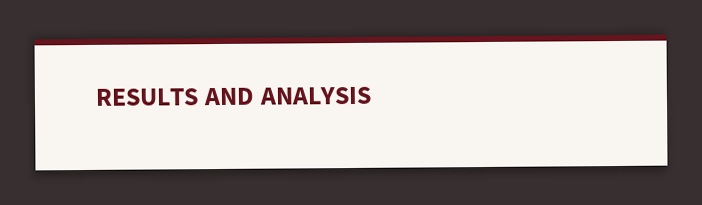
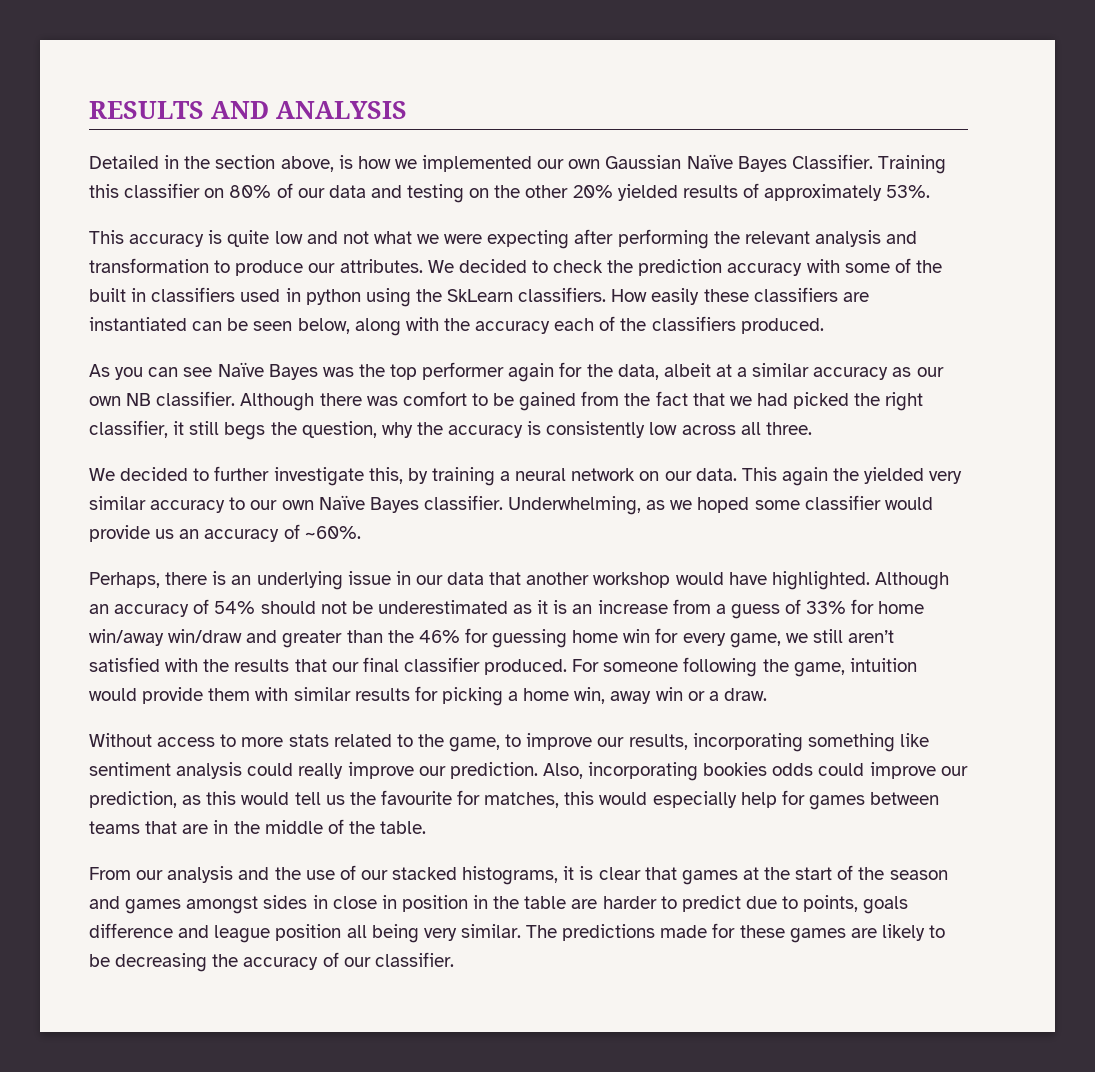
(373, 95) none -> [89,154,946,174] [89,183,931,203] [89,229,918,249] [89,258,942,276] [89,287,869,307] [89,316,824,336] [89,362,944,382] [89,391,924,411] [89,420,812,440] [89,466,963,486] [89,495,933,515] [89,524,361,542] [89,571,949,590] [89,599,925,619] [89,628,895,648] [89,657,917,677] [89,686,767,706] [89,733,929,752] [89,762,968,781] [89,790,940,810] [89,819,427,834] [89,865,948,885] [89,895,909,914] [89,923,946,943] [89,952,454,972] // Detailed in the section above, is how we implemented our own Gaussian Naïve Bayes Classifier. Training this classifier on 80% of our data and testing on the other 20% yielded results of approximately 53%. // This accuracy is quite low and not what we were expecting after performing the relevant analysis and transformation to produce our attributes. We decided to check the prediction accuracy with some of the built in classifiers used in python using the SkLearn classifiers. How easily these classifiers are instantiated can be seen below, along with the accuracy each of the classifiers produced. // As you can see Naïve Bayes was the top performer again for the data, albeit at a similar accuracy as our own NB classifier. Although there was comfort to be gained from the fact that we had picked the right classifier, it still begs the question, why the accuracy is consistently low across all three. // We decided to further investigate this, by training a neural network on our data. This again the yielded very similar accuracy to our own Naïve Bayes classifier. Underwhelming, as we hoped some classifier would provide us an accuracy of ~60%. // Perhaps, there is an underlying issue in our data that another workshop would have highlighted. Although an accuracy of 54% should not be underestimated as it is an increase from a guess of 33% for home win/away win/draw and greater than the 46% for guessing home win for every game, we still aren’t satisfied with the results that our final classifier produced. For someone following the game, intuition would provide them with similar results for picking a home win, away win or a draw. // Without access to more stats related to the game, to improve our results, incorporating something like sentiment analysis could really improve our prediction. Also, incorporating bookies odds could improve our prediction, as this would tell us the favourite for matches, this would especially help for games between teams that are in the middle of the table. // From our analysis and the use of our stacked histograms, it is clear that games at the start of the season and games amongst sides in close in position in the table are harder to predict due to points, goals difference and league position all being very similar. The predictions made for these games are likely to be decreasing the accuracy of our classifier.

